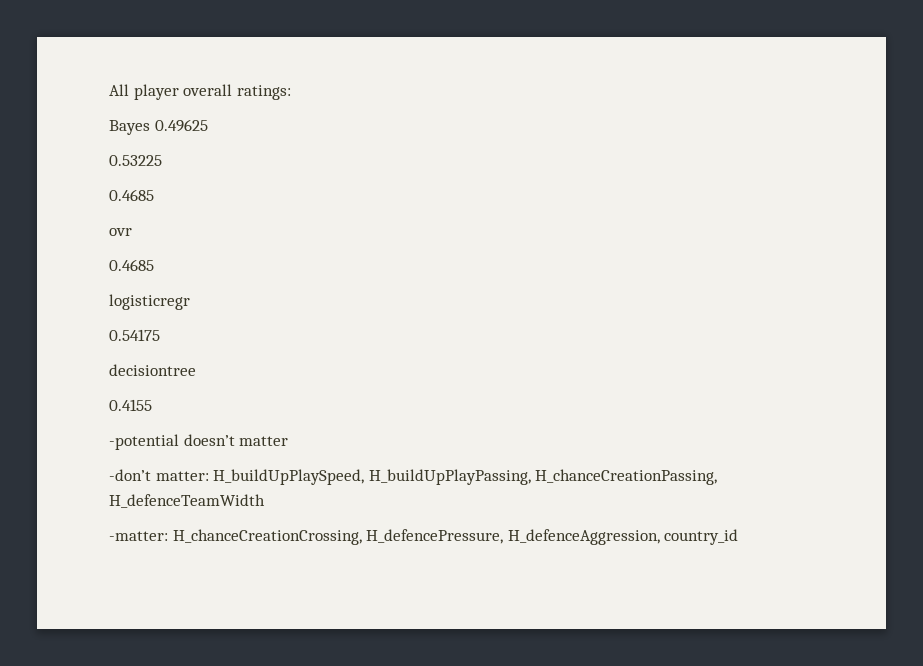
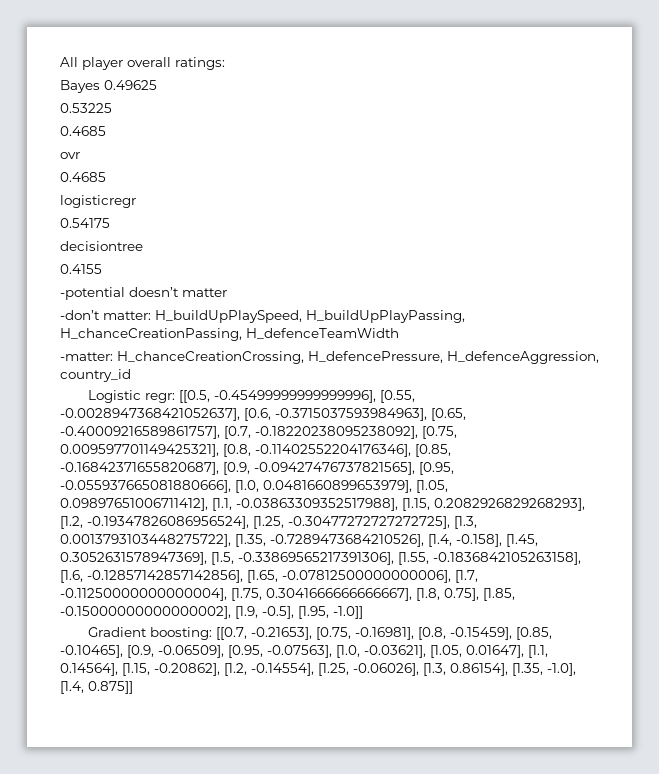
(739, 537) none -> [88,390,416,403] [60,408,466,421] [60,426,457,439] [60,444,451,457] [60,462,454,475] [60,480,448,493] [60,498,585,511] [60,516,477,529] [60,534,538,547] [60,552,581,565] [60,570,478,583] [60,588,515,601] [60,606,363,619] [88,627,553,640] [60,645,548,658] [60,663,576,676] [60,681,133,694] // Logistic regr: [[0.5, -0.45499999999999996], [0.55, -0.0028947368421052637], [0.6, -0.3715037593984963], [0.65, -0.40009216589861757], [0.7, -0.18220238095238092], [0.75, 0.009597701149425321], [0.8, -0.11402552204176346], [0.85, -0.16842371655820687], [0.9, -0.09427476737821565], [0.95, -0.055937665081880666], [1.0, 0.0481660899653979], [1.05, 0.09897651006711412], [1.1, -0.03863309352517988], [1.15, 0.2082926829268293], [1.2, -0.19347826086956524], [1.25, -0.30477272727272725], [1.3, 0.0013793103448275722], [1.35, -0.7289473684210526], [1.4, -0.158], [1.45, 0.3052631578947369], [1.5, -0.33869565217391306], [1.55, -0.1836842105263158], [1.6, -0.12857142857142856], [1.65, -0.07812500000000006], [1.7, -0.11250000000000004], [1.75, 0.3041666666666667], [1.8, 0.75], [1.85, -0.15000000000000002], [1.9, -0.5], [1.95, -1.0]] // Gradient boosting: [[0.7, -0.21653], [0.75, -0.16981], [0.8, -0.15459], [0.85, -0.10465], [0.9, -0.06509], [0.95, -0.07563], [1.0, -0.03621], [1.05, 0.01647], [1.1, 0.14564], [1.15, -0.20862], [1.2, -0.14554], [1.25, -0.06026], [1.3, 0.86154], [1.35, -1.0], [1.4, 0.875]]

